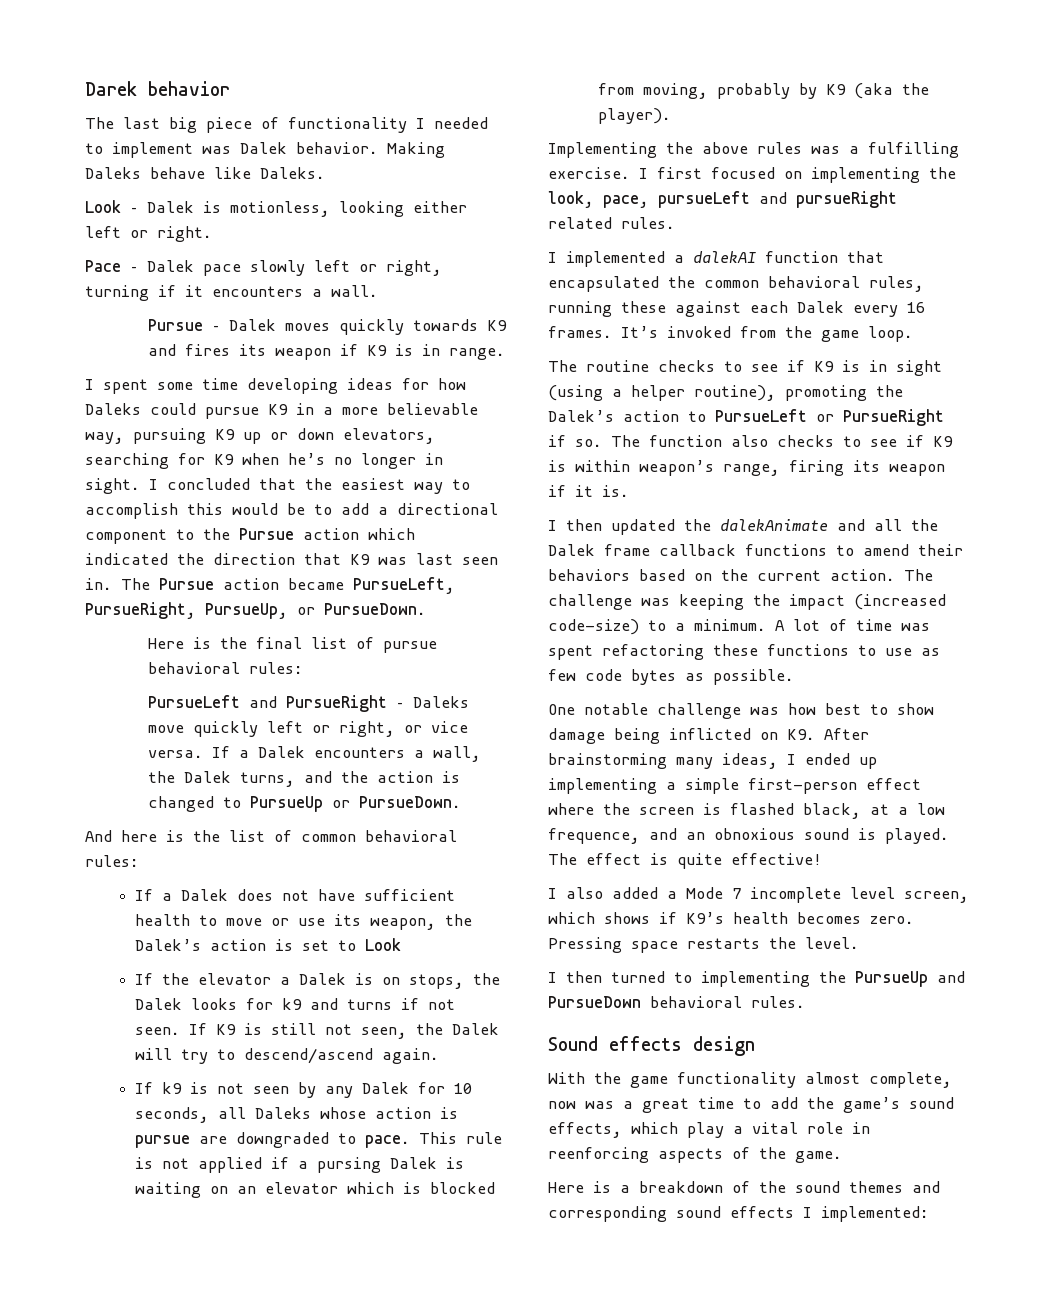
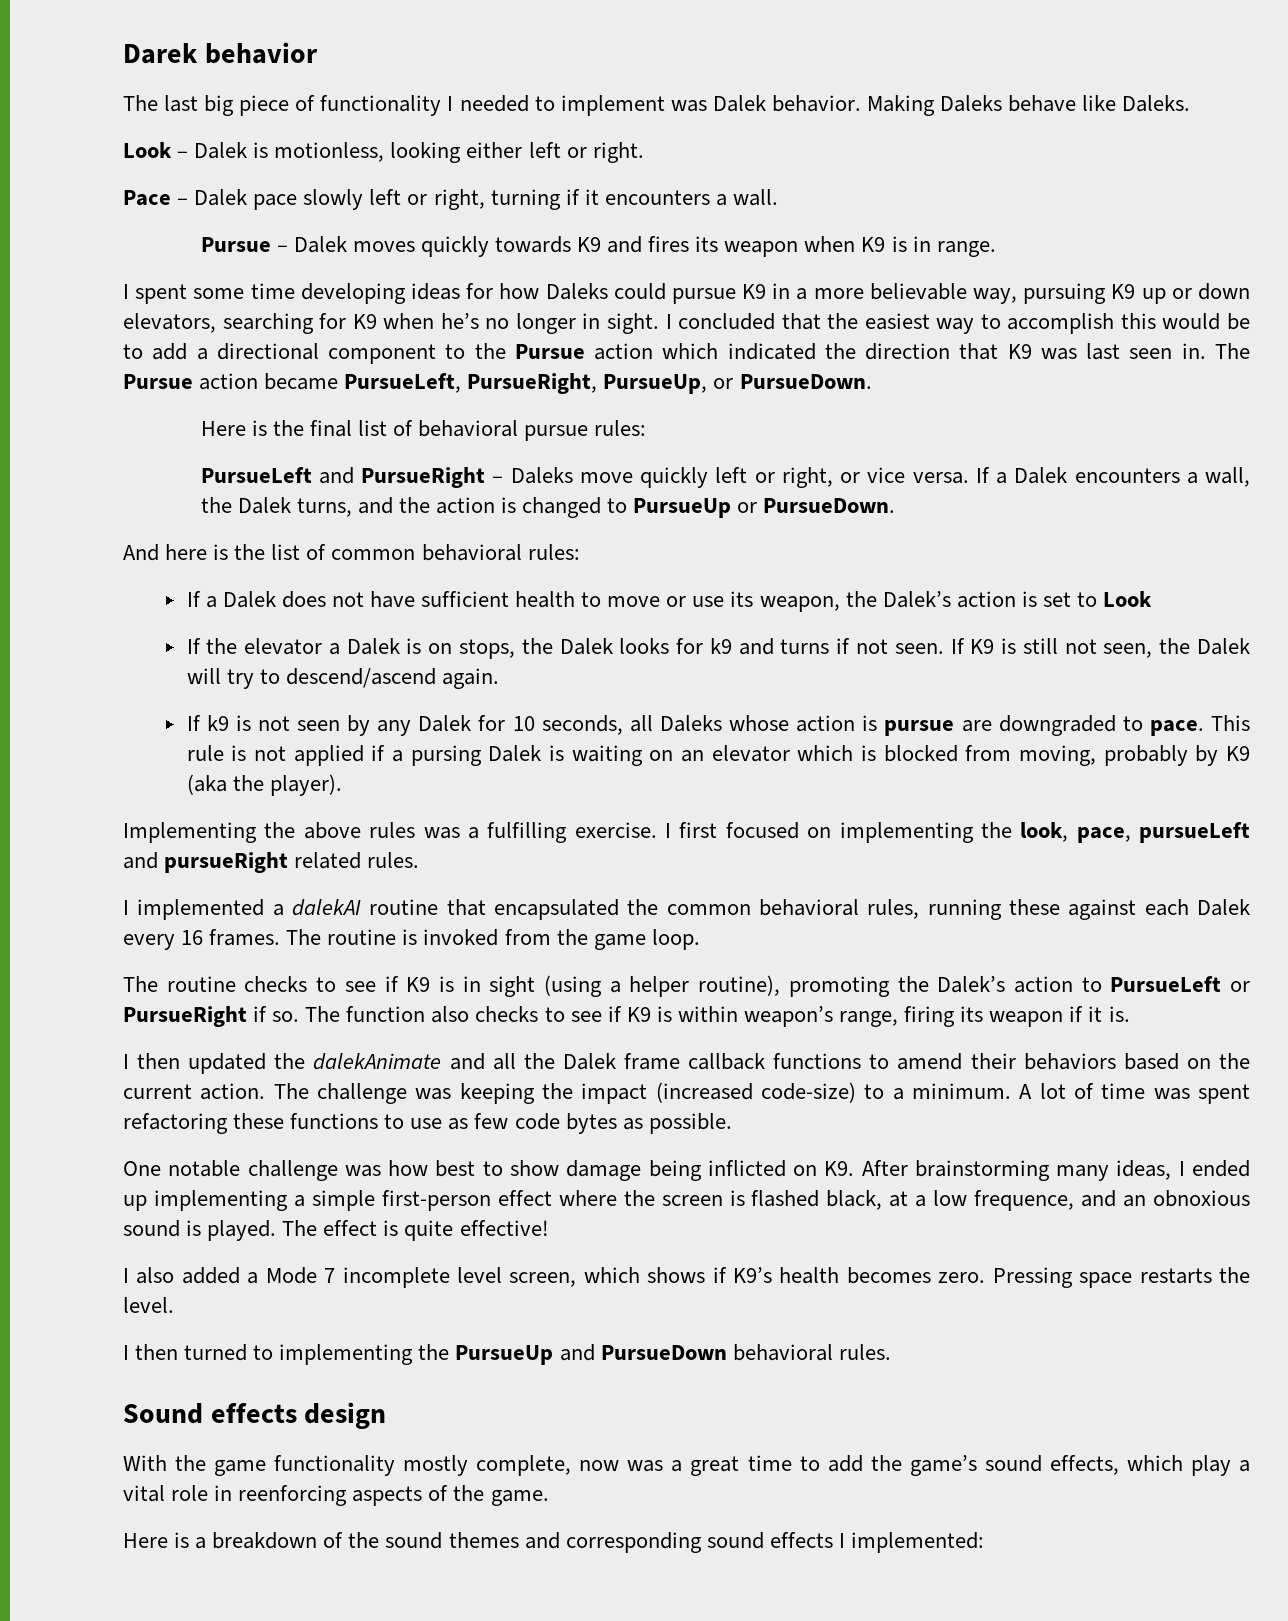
[339,344,358,356] if -> [804,236,856,252] when
[382,641,437,653] [147,662,240,674] pursue behavioral -> [418,420,589,441] behavioral pursue
[765,251,838,263] function -> [369,899,439,915] routine
[621,326,658,338] It’s -> [286,929,418,945] The routine is
[805,1072,860,1084] almost -> [403,1455,469,1476] mostly

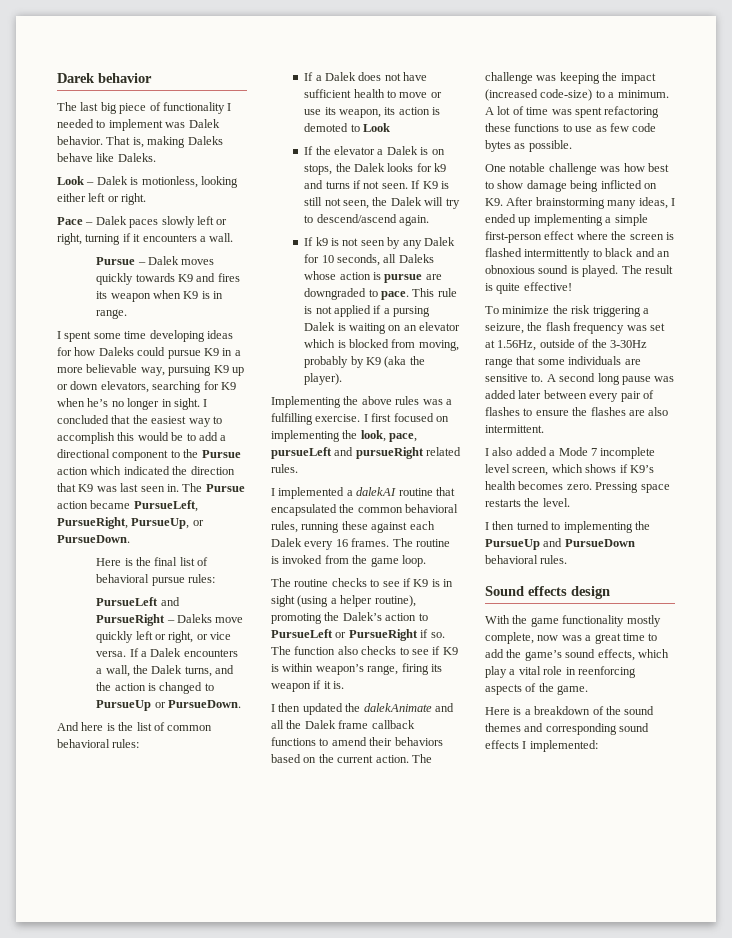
[866,95,935,116] Making -> [106,136,186,148] That is, making
[253,194,298,210] pace -> [129,219,159,228] paces
[845,591,1071,608] the Dalek’s action is set -> [384,107,441,115] [304,123,349,132] its action is demoted
[826,1190,1075,1211] black, at a low frequence, -> [524,248,634,260] intermittently to black
[323,1220,378,1236] effect -> [644,265,673,274] result
(549, 1228) none -> [485,305,649,317] [485,322,665,334] [485,339,647,351] [485,356,641,368] [485,373,675,385] [485,390,654,402] [485,407,669,416] [485,425,544,433] // To minimize the risk triggering a seizure, the flash frequency was set at 1.56Hz, outside of the 3-30Hz range that some individuals are sensitive to. A second long pause was added later between every pair of flashes to ensure the flashes are also intermittent.

